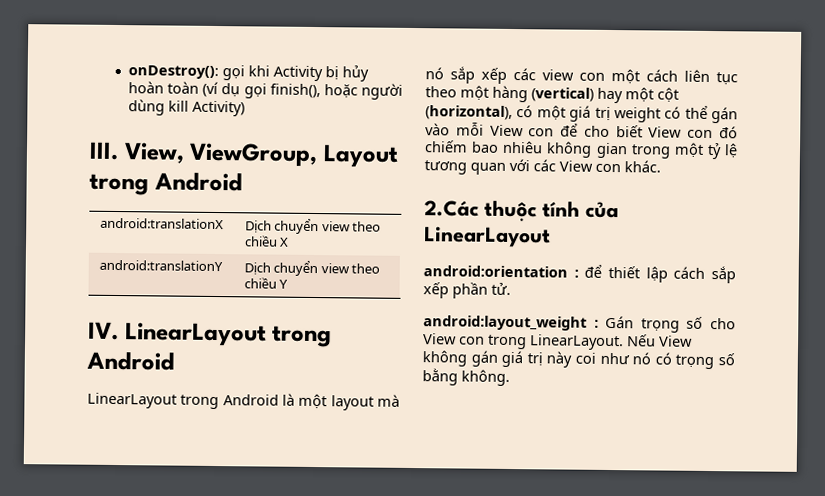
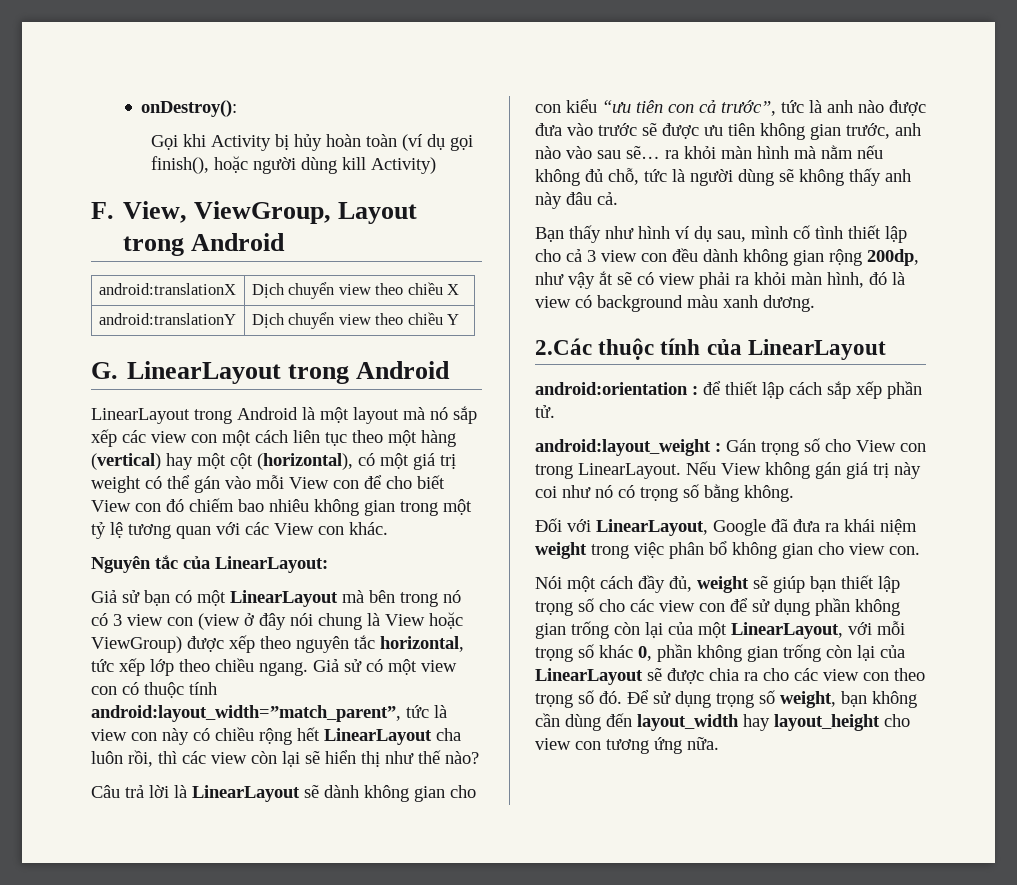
[222,65,246,81] gọi -> [150,135,178,150] // Gọi
[89,141,119,161] III. -> [91,202,114,219] F.
[88,321,119,341] IV. -> [91,362,118,379] G.
(661, 166) none -> [91,555,328,573] [91,590,461,607] [91,612,463,630] [91,635,464,653] [91,658,457,676] [91,682,217,698] [91,705,447,722] [91,727,461,745] [91,750,479,767] [91,785,476,802] [535,99,926,116] [535,123,921,140] [535,145,883,159] [535,168,911,186] [535,192,618,209] [535,225,907,243] [535,248,919,266] [535,271,905,289] [535,295,815,312] // Nguyên tắc của LinearLayout: // Giả sử bạn có một LinearLayout mà bên trong nó có 3 view con (view ở đây nói chung là View hoặc ViewGroup) được xếp theo nguyên tắc horizontal, tức xếp lớp theo chiều ngang. Giả sử có một view con có thuộc tính android:layout_width=”match_parent”, tức là view con này có chiều rộng hết LinearLayout cha luôn rồi, thì các view còn lại sẽ hiển thị như thế nào? // Câu trả lời là LinearLayout sẽ dành không gian cho con kiểu “ưu tiên con cả trước”, tức là anh nào được đưa vào trước sẽ được ưu tiên không gian trước, anh nào vào sau sẽ… ra khỏi màn hình mà nằm nếu không đủ chỗ, tức là người dùng sẽ không thấy anh này đâu cả. // Bạn thấy như hình ví dụ sau, mình cố tình thiết lập cho cả 3 view con đều dành không gian rộng 200dp, như vậy ắt sẽ có view phải ra khỏi màn hình, đó là view có background màu xanh dương.
(510, 377) none -> [535,518,917,536] [535,541,920,559] [535,575,900,593] [535,598,900,616] [535,621,905,639] [535,644,905,662] [535,668,925,685] [535,690,917,708] [535,713,910,731] [535,737,719,754] // Đối với LinearLayout, Google đã đưa ra khái niệm weight trong việc phân bổ không gian cho view con. // Nói một cách đầy đủ, weight sẽ giúp bạn thiết lập trọng số cho các view con để sử dụng phần không gian trống còn lại của một LinearLayout, với mỗi trọng số khác 0, phần không gian trống còn lại của LinearLayout sẽ được chia ra cho các view con theo trọng số đó. Để sử dụng trọng số weight, bạn không cần dùng đến layout_width hay layout_height cho view con tương ứng nữa.

